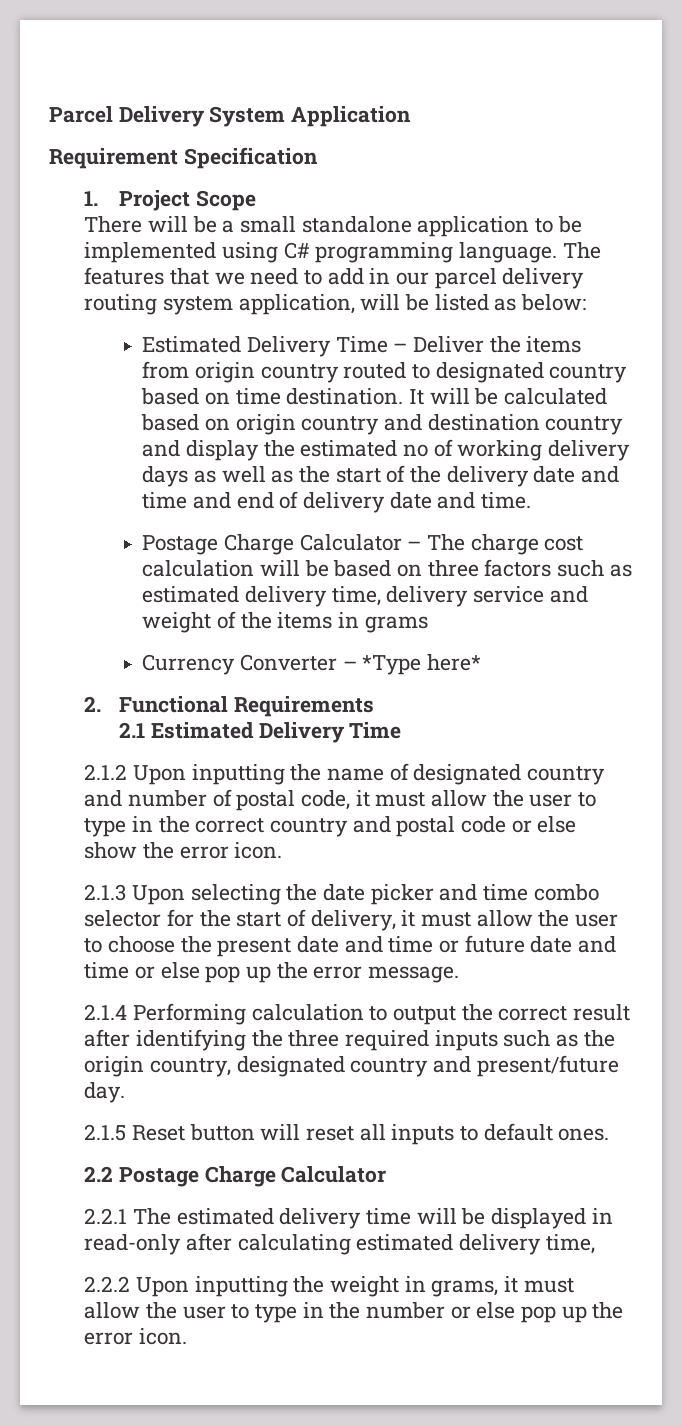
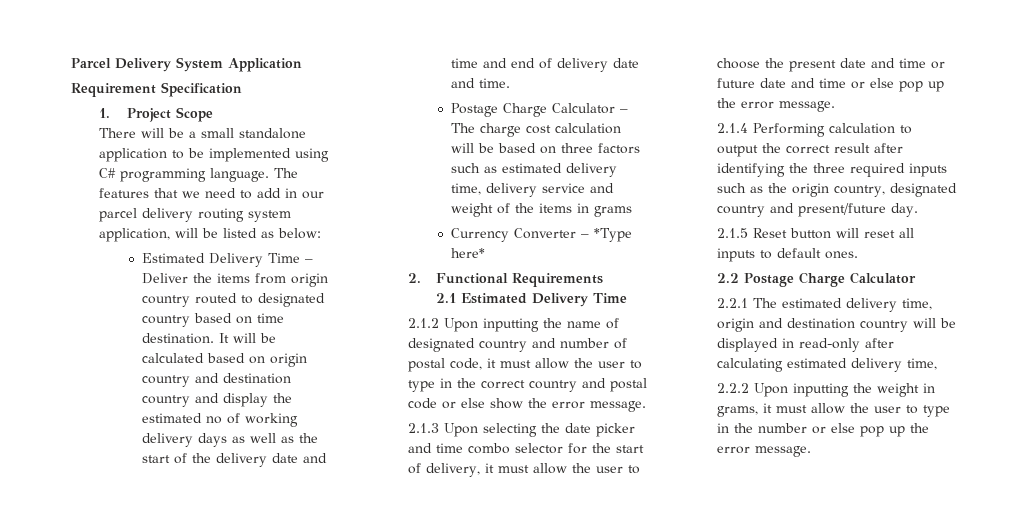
[234,842,283,859] icon. -> [589,401,646,412] message.
[365,1208,411,1225] time -> [901,298,932,310] [716,318,908,332] time, origin and destination country
[138,1328,187,1345] icon. -> [754,446,811,457] message.

